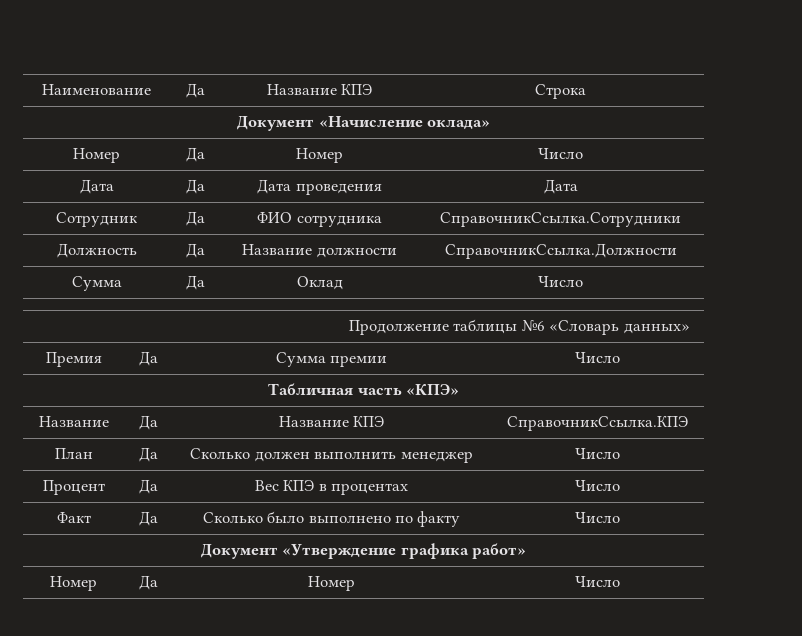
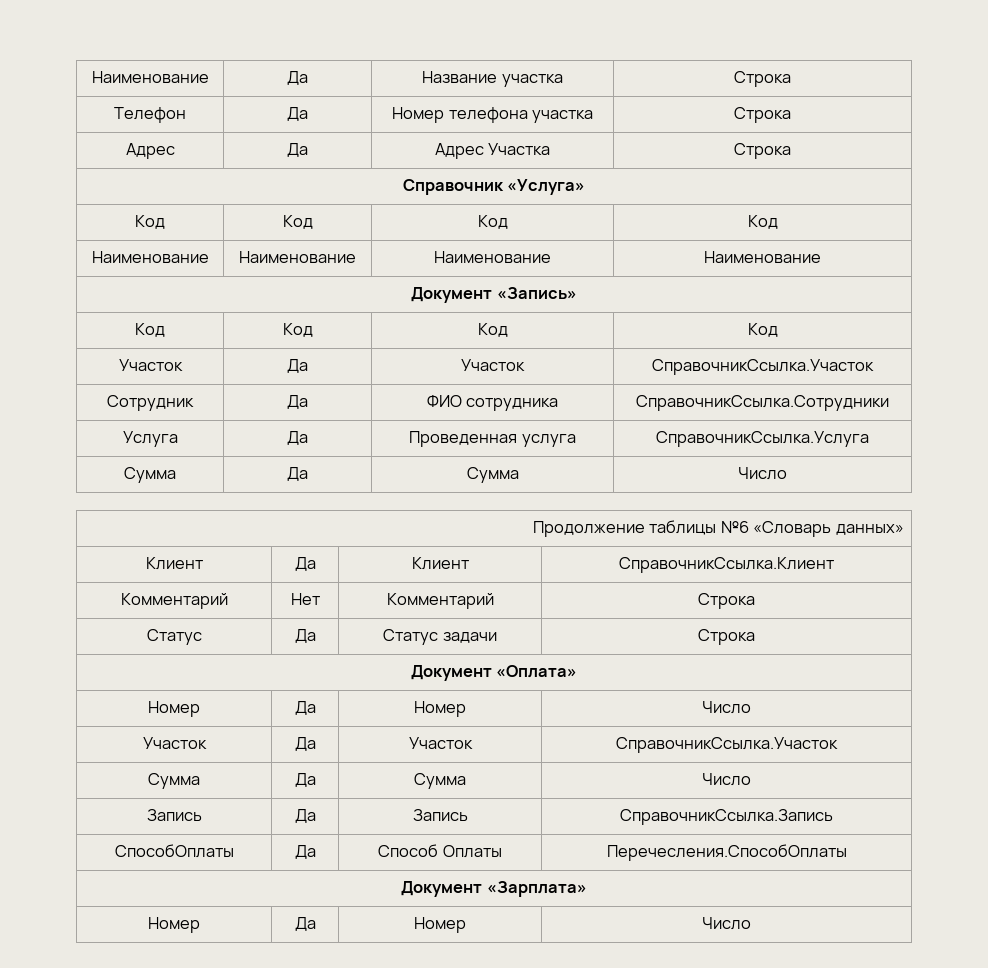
[341,84,373,95] [535,84,586,99] [237,116,490,131] [73,148,120,163] [186,147,205,162] [296,148,343,163] [538,148,583,159] [79,179,114,194] [186,179,205,194] [257,179,382,195] [543,179,578,194] КПЭ | Строка // Документ «Начисление оклада» // Номер | Да | Номер | Число // Дата | Да | Дата проведения | Дата -> [501,74,563,87] [734,71,791,87] [114,107,186,123] [287,107,308,121] [392,107,593,123] [734,107,791,123] [125,143,175,159] [287,143,308,157] [434,143,551,159] [734,143,791,159] [402,179,586,195] [135,215,165,229] [282,215,313,229] [477,215,508,229] [747,215,778,229] [91,251,209,263] [239,251,356,263] [434,251,551,263] [704,251,821,263] [411,287,577,303] [135,323,165,337] [282,323,313,337] [477,323,508,337] [747,323,778,337] [118,359,183,371] [287,359,308,373] [461,359,525,371] [652,359,874,375] участка | Строка // Телефон | Да | Номер телефона участка | Строка // Адрес | Да | Адрес Участка | Строка // Справочник «Услуга» // Код | Код | Код | Код // Наименование | Наименование | Наименование | Наименование // Документ «Запись» // Код | Код | Код | Код // Участок | Да | Участок | СправочникСсылка.Участок
[56,243,137,258] [186,243,205,258] [242,244,397,258] [444,243,677,259] [71,276,122,291] [186,275,205,290] [296,276,343,290] Должность | Да | Название должности | СправочникСсылка.Должности // Сумма | Да | Оклад -> [122,431,178,447] [287,431,308,445] [409,431,576,447] [656,431,869,447] [124,467,176,483] [287,467,308,481] [466,467,519,483] Услуга | Да | Проведенная услуга | СправочникСсылка.Услуга // Сумма | Да | Сумма
[45,352,102,367] [138,351,158,366] [275,352,388,367] [574,352,620,363] [268,383,459,396] [38,416,109,427] [138,415,158,430] [278,416,385,427] [506,416,688,431] [54,448,93,459] [138,447,158,462] [190,448,473,463] [574,448,620,459] [42,480,105,495] [138,479,158,494] [254,480,409,495] [574,480,620,491] [56,512,91,523] [138,511,158,526] [202,511,461,527] [574,512,620,523] [200,543,527,559] Премия | Да | Сумма премии | Число // Табличная часть «КПЭ» // Название | Да | Название КПЭ | СправочникСсылка.КПЭ // План | Да | Сколько должен выполнить менеджер | Число // Процент | Да | Вес КПЭ в процентах | Число // Факт | Да | Сколько было выполнено по факту | Число // Документ «Утверждение графика работ» -> [145,557,203,570] [294,557,316,571] [411,557,469,570] [619,557,834,573] [120,593,228,609] [290,593,320,605] [386,593,494,609] [698,593,755,609] [146,629,202,645] [294,629,316,643] [383,629,497,645] [698,629,755,645] [410,665,578,681] [148,701,200,717] [294,701,316,715] [414,701,466,717] [702,701,751,714] [142,737,207,749] [294,737,316,751] [408,737,473,749] [616,737,838,753] [148,773,200,789] [294,773,316,787] [414,773,466,789] [702,773,751,786] [146,809,202,821] [294,809,316,823] [412,809,468,821] [620,809,833,825] [114,844,234,858] [294,845,316,859] [378,844,502,858] [606,844,847,861] [401,881,587,897] Клиент | Да | Клиент | СправочникСсылка.Клиент // Комментарий | Нет | Комментарий | Строка // Статус | Да | Статус задачи | Строка // Документ «Оплата» // Номер | Да | Номер | Число // Участок | Да | Участок | СправочникСсылка.Участок // Сумма | Да | Сумма | Число // Запись | Да | Запись | СправочникСсылка.Запись // СпособОплаты | Да | Способ Оплаты | Перечесления.СпособОплаты // Документ «Зарплата»

